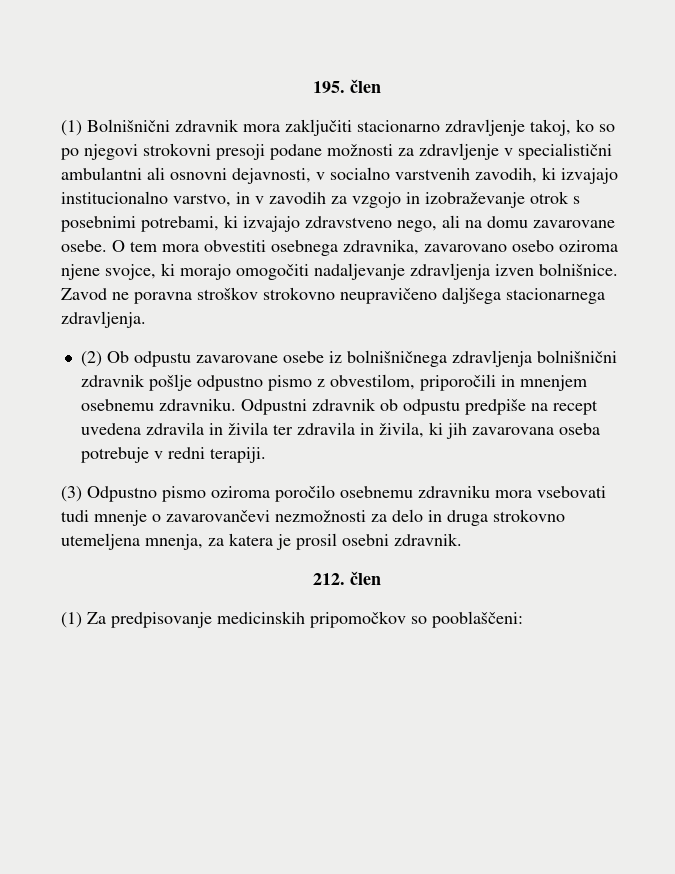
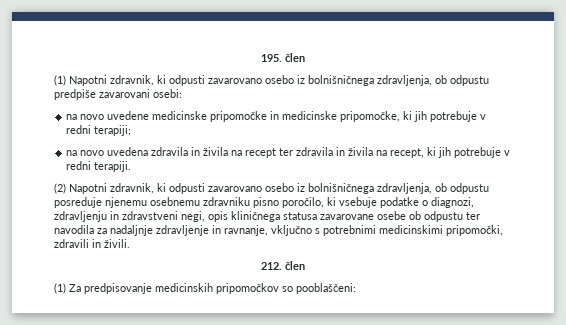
[87,119,615,136] [61,143,612,160] [61,167,618,184] [61,191,580,208] [61,215,615,232] [61,239,618,256] [61,263,618,280] [61,287,605,304] [61,311,146,328] [80,350,617,367] [80,374,587,391] [80,398,598,415] Bolnišnični zdravnik mora zaključiti stacionarno zdravljenje takoj, ko so po njegovi strokovni presoji podane možnosti za zdravljenje v specialistični ambulantni ali osnovni dejavnosti, v socialno varstvenih zavodih, ki izvajajo institucionalno varstvo, in v zavodih za vzgojo in izobraževanje otrok s posebnimi potrebami, ki izvajajo zdravstveno nego, ali na domu zavarovane osebe. O tem mora obvestiti osebnega zdravnika, zavarovano osebo oziroma njene svojce, ki morajo omogočiti nadaljevanje zdravljenja izven bolnišnice. Zavod ne poravna stroškov strokovno neupravičeno daljšega stacionarnega zdravljenja. // (2) Ob odpustu zavarovane osebe iz bolnišničnega zdravljenja bolnišnični zdravnik pošlje odpustno pismo z obvestilom, priporočili in mnenjem osebnemu zdravniku. Odpustni zdravnik ob odpustu predpiše na recept -> [69,75,489,86] [54,89,182,100] [66,111,487,122] [66,125,132,136] [66,150,105,156] Napotni zdravnik, ki odpusti zavarovano osebo iz bolnišničnega zdravljenja, ob odpustu predpiše zavarovani osebi: // na novo uvedene medicinske pripomočke in medicinske pripomočke, ki jih potrebuje v redni terapiji; // na novo
(268, 428) none -> [231,148,277,158] na recept
[378,422,600,439] živila, ki jih zavarovana oseba -> [348,147,452,158] živila na recept, ki jih
[61,485,606,502] [61,509,565,526] [61,533,462,550] (3) Odpustno pismo oziroma poročilo osebnemu zdravniku mora vsebovati tudi mnenje o zavarovančevi nezmožnosti za delo in druga strokovno utemeljena mnenja, za katera je prosil osebni zdravnik. -> [54,183,489,194] [54,197,474,208] [54,211,480,222] [54,225,503,236] [54,239,130,248] (2) Napotni zdravnik, ki odpusti zavarovano osebo iz bolnišničnega zdravljenja, ob odpustu posreduje njenemu osebnemu zdravniku pisno poročilo, ki vsebuje podatke o diagnozi, zdravljenju in zdravstveni negi, opis kliničnega statusa zavarovane osebe ob odpustu ter navodila za nadaljnje zdravljenje in ravnanje, vključno s potrebnimi medicinskimi pripomočki, zdravili in živili.

